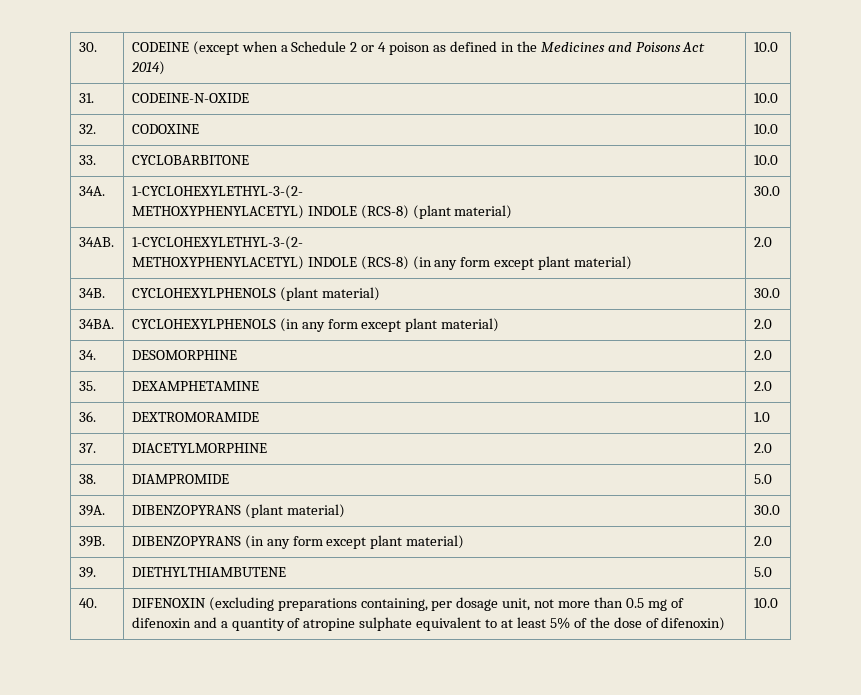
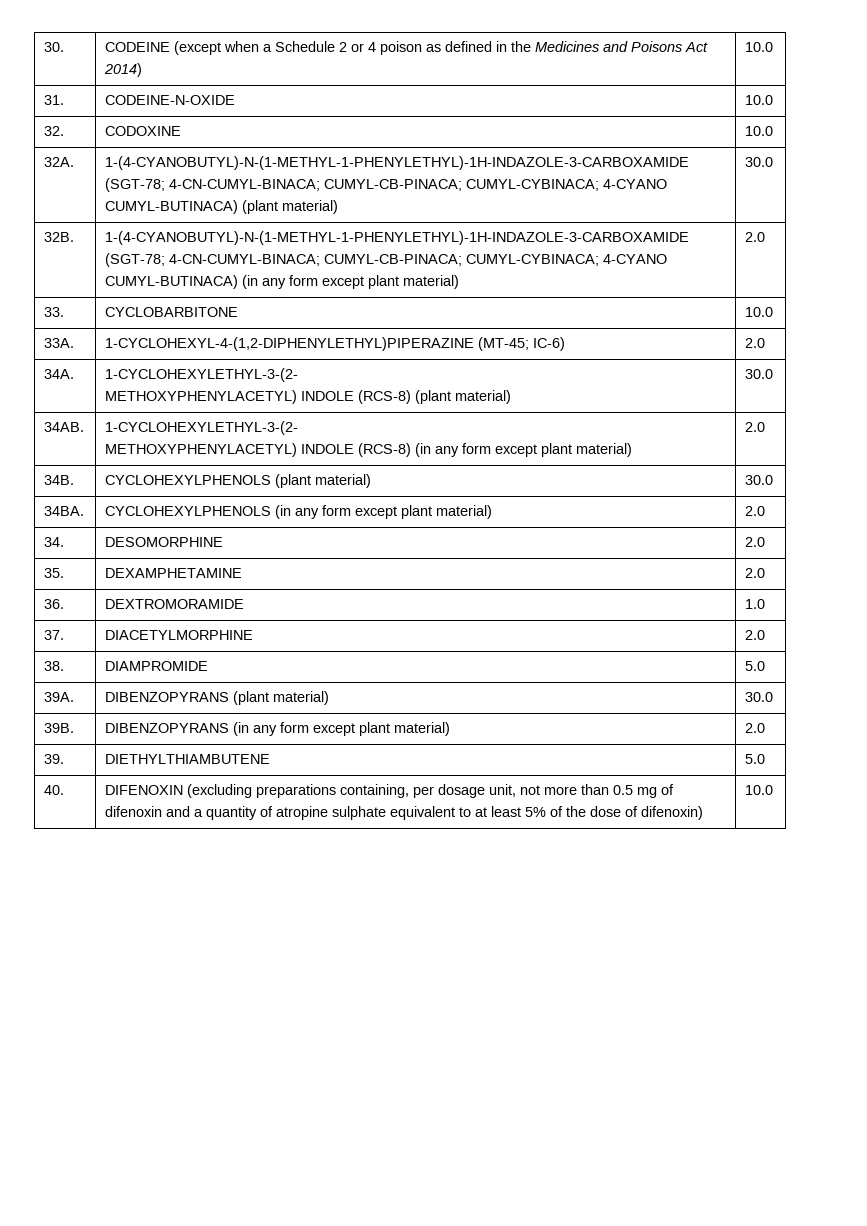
[78,155,96,165] [131,155,249,165] [753,155,778,165] 33. | CYCLOBARBITONE | 10.0 -> [44,157,75,167] [105,156,690,170] [105,178,668,192] [105,200,339,214] [745,157,774,167] [44,232,75,242] [105,231,690,245] [105,253,668,267] [105,275,460,289] [745,232,766,242] [44,307,65,317] [105,307,239,317] [745,307,774,317] [44,338,75,348] [105,337,566,351] [745,338,766,348] 32A. | 1-(4-CYANOBUTYL)-N-(1-METHYL-1-PHENYLETHYL)-1H-INDAZOLE-3-CARBOXAMIDE (SGT-78; 4-CN-CUMYL-BINACA; CUMYL-CB-PINACA; CUMYL-CYBINACA; 4-CYANO CUMYL-BUTINACA) (plant material) | 30.0 // 32B. | 1-(4-CYANOBUTYL)-N-(1-METHYL-1-PHENYLETHYL)-1H-INDAZOLE-3-CARBOXAMIDE (SGT-78; 4-CN-CUMYL-BINACA; CUMYL-CB-PINACA; CUMYL-CYBINACA; 4-CYANO CUMYL-BUTINACA) (in any form except plant material) | 2.0 // 33. | CYCLOBARBITONE | 10.0 // 33A. | 1-CYCLOHEXYL-4-(1,2-DIPHENYLETHYL)PIPERAZINE (MT-45; IC-6) | 2.0

